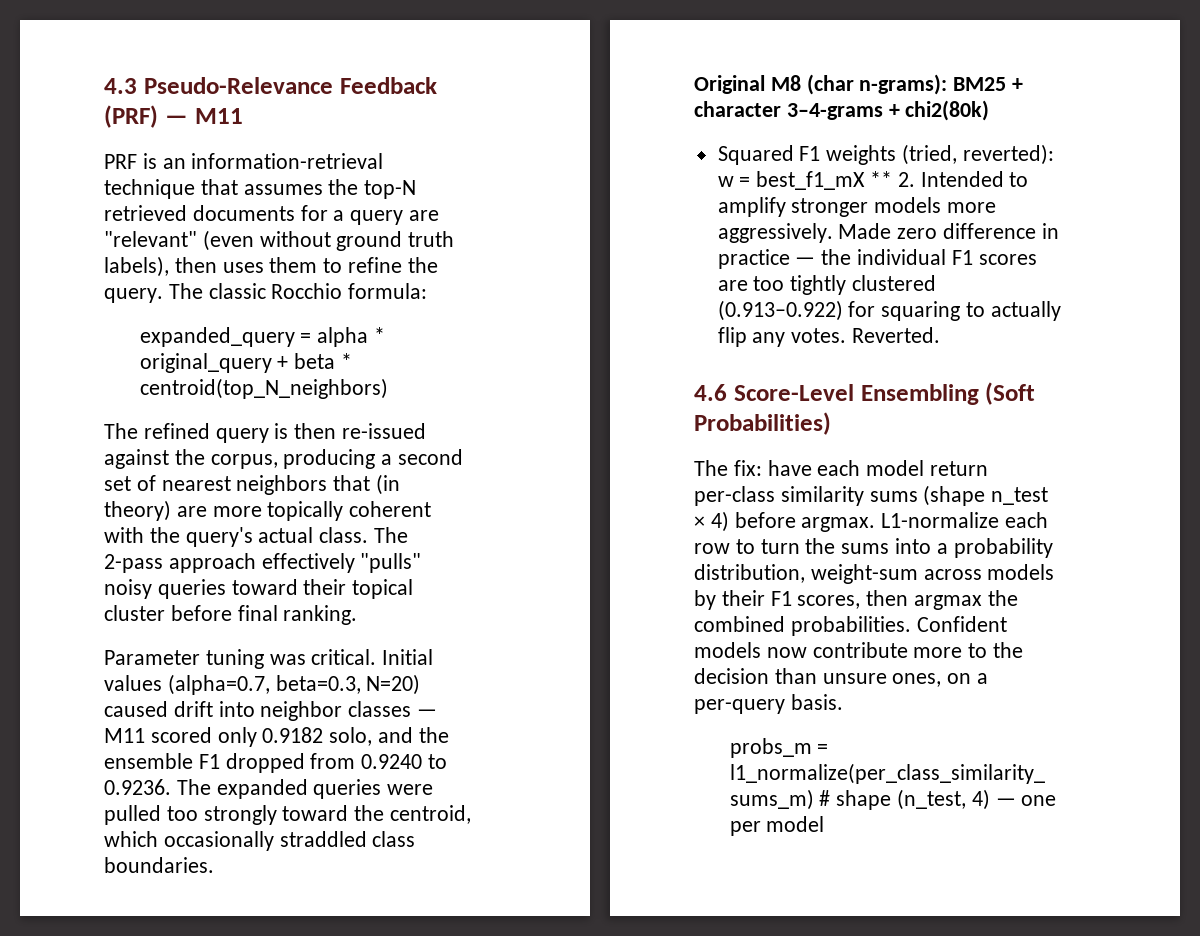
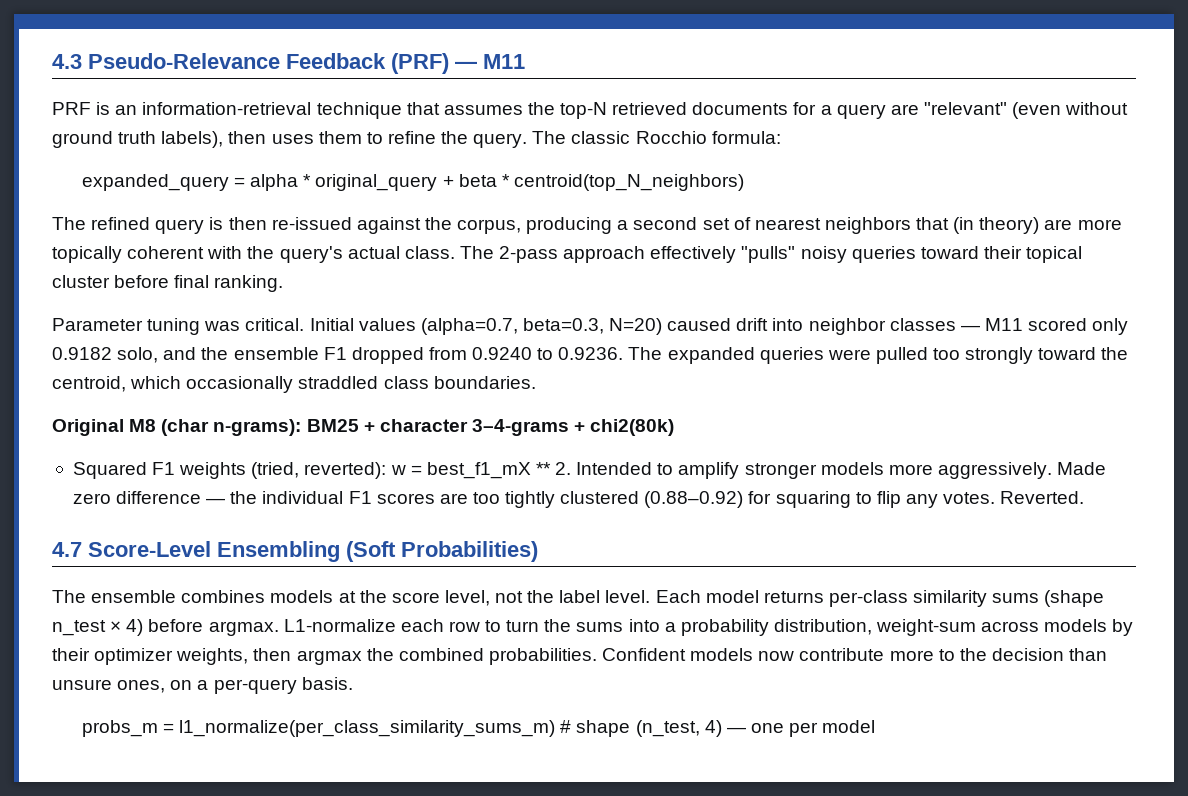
[1041,223,1059,239] [717,249,790,269] in practice -> (202, 497) none
[717,300,843,321] (0.913–0.922) -> [644,491,744,508] (0.88–0.92)
[990,301,1061,321] actually -> (872, 498) none
[694,384,727,401] 4.6 -> [52,542,82,557] 4.7
[733,460,989,476] fix: have each model return -> [91,590,824,606] ensemble combines models at the score level, not the label level. Each model returns
[770,591,861,609] F1 scores, -> [94,648,249,665] optimizer weights,

